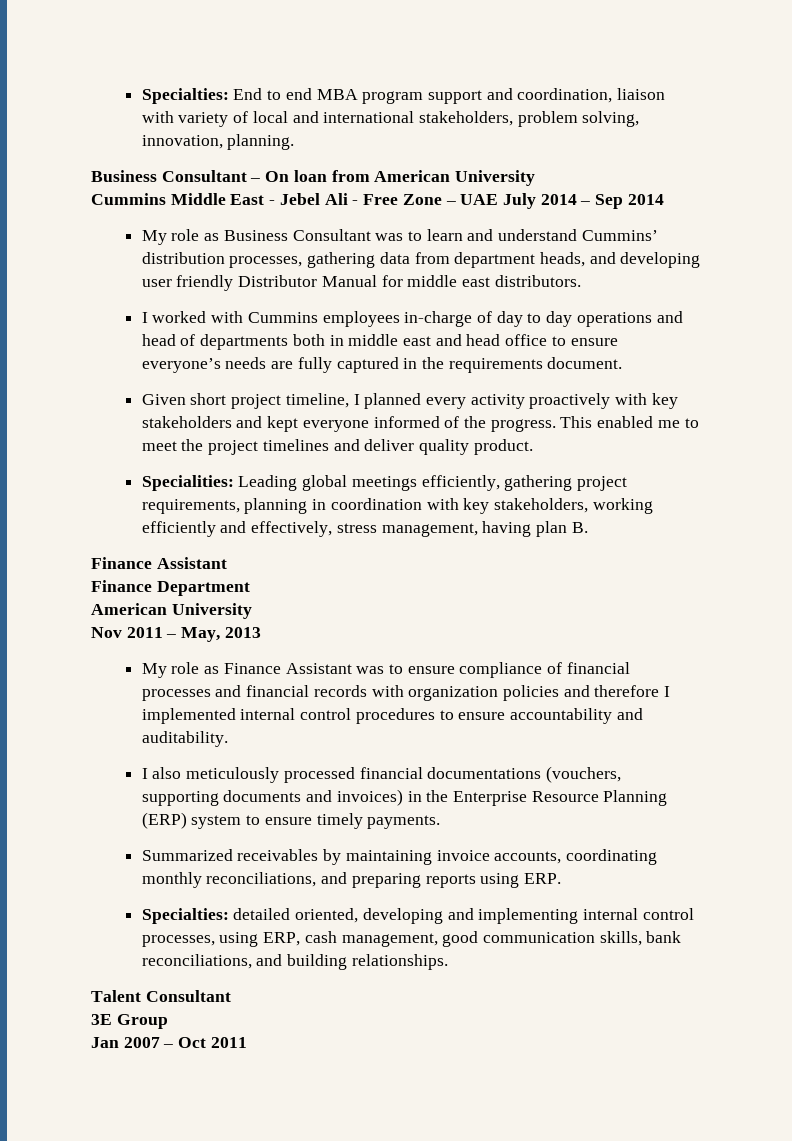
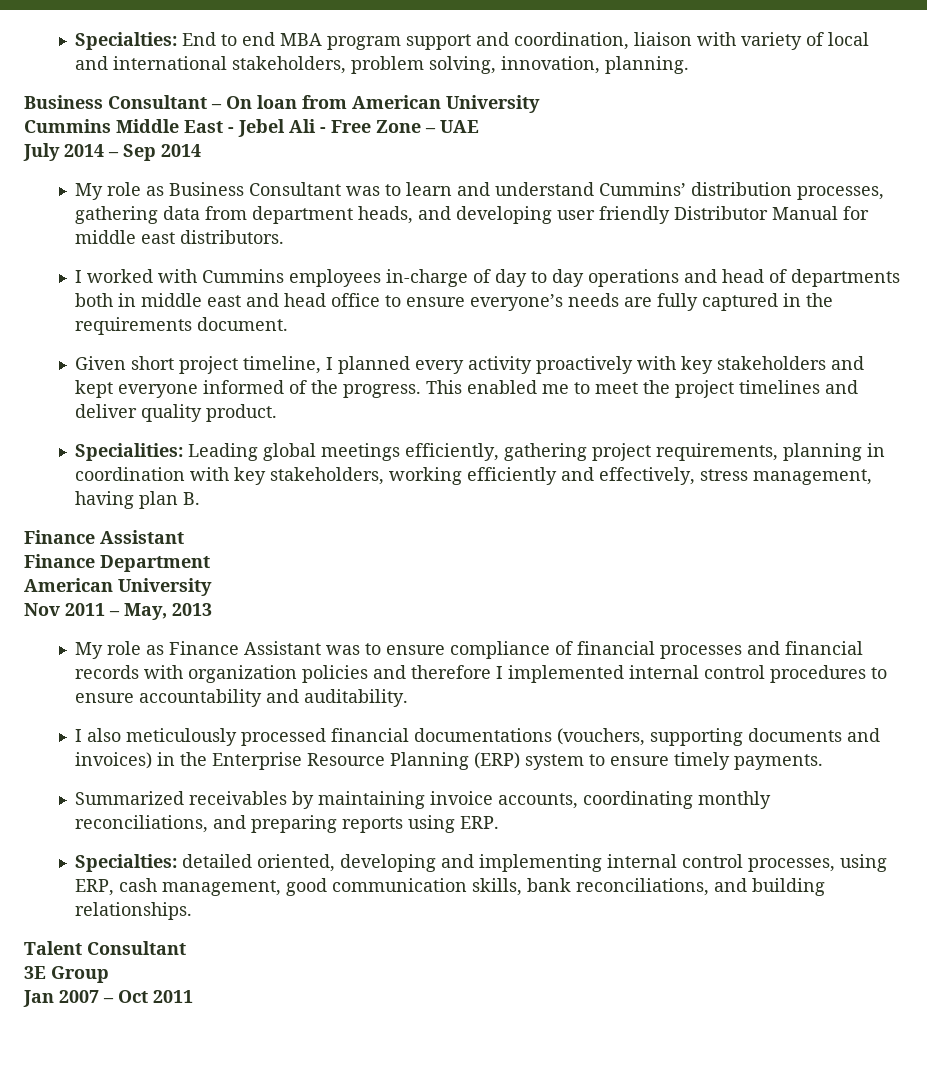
(499, 199) none -> (479, 126) //

